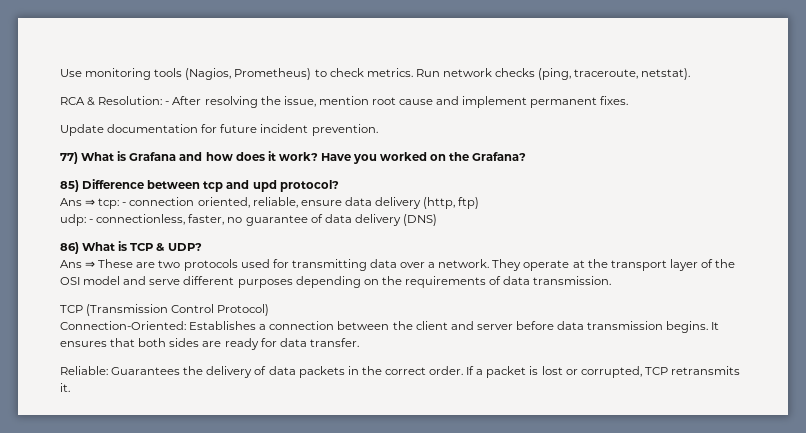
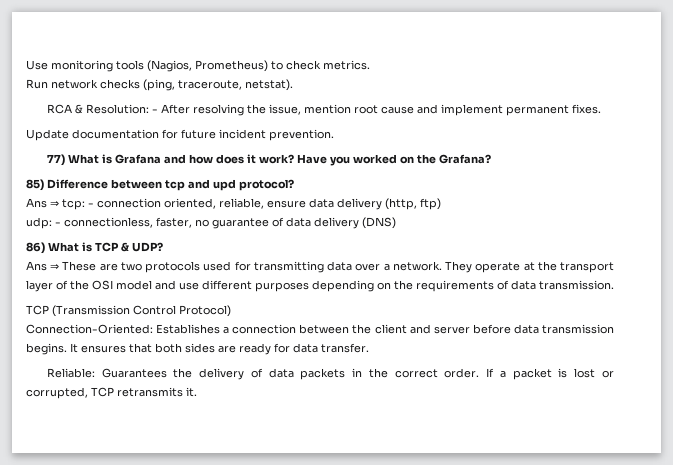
(413, 72) none -> (370, 65) //
[149,279,181,285] serve -> [179,282,199,290] use

